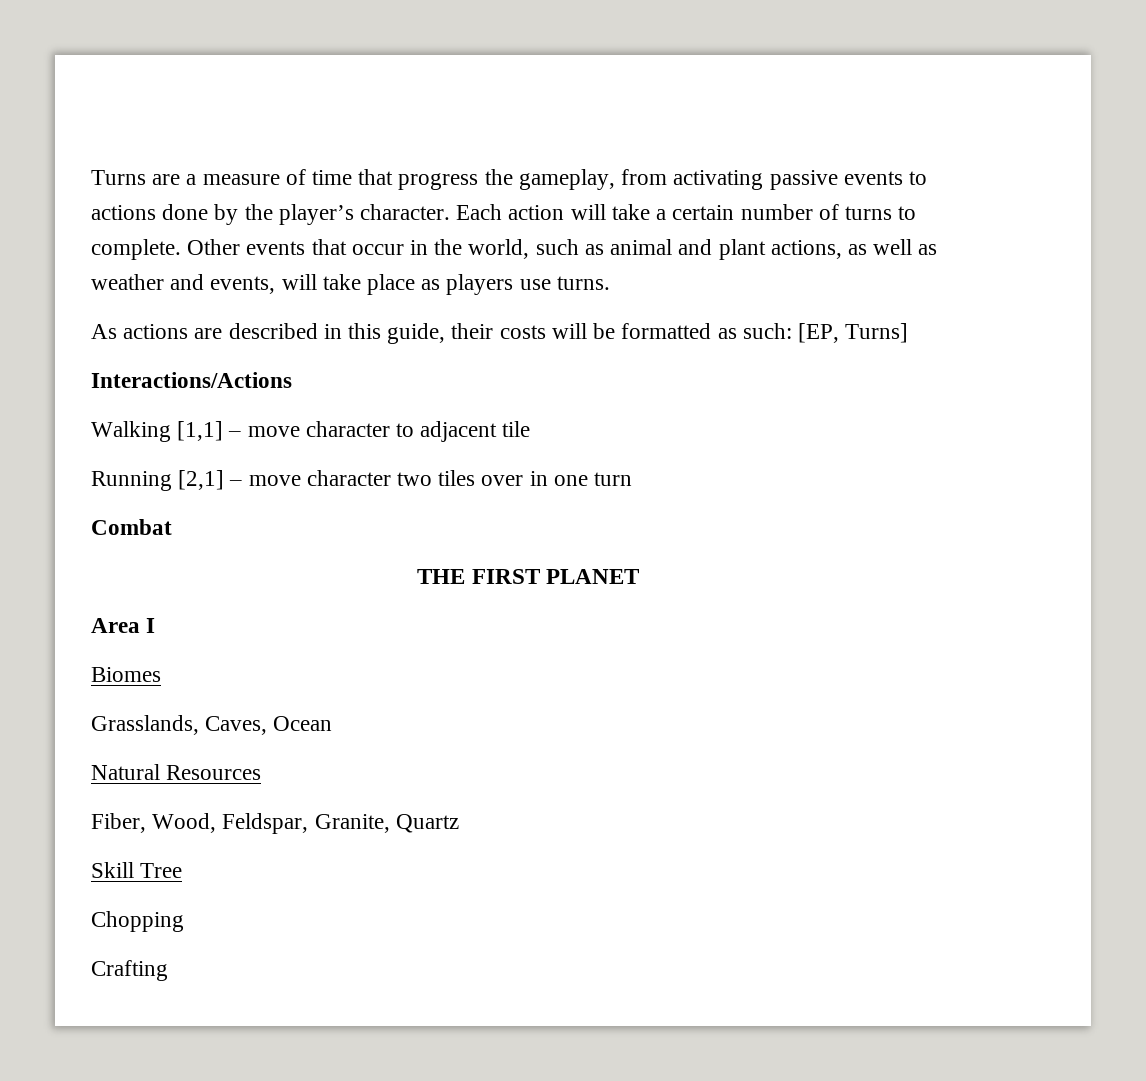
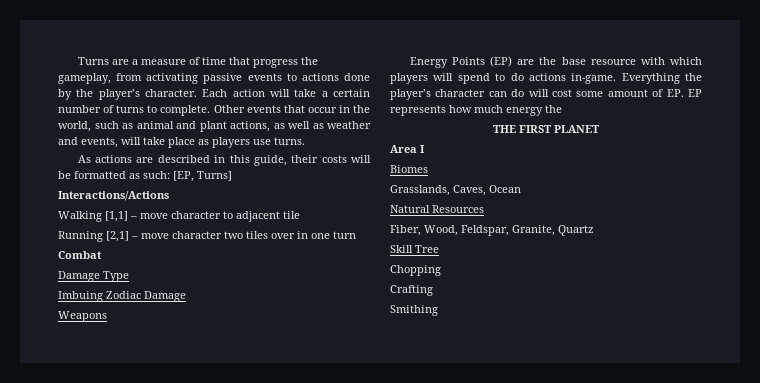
(172, 527) none -> [58,271,129,282] [58,291,186,302] [58,311,107,322] [409,56,702,68] [390,73,702,84] [390,89,702,100] [390,105,562,116] // Damage Type // Imbuing Zodiac Damage // Weapons // Energy Points (EP) are the base resource with which players will spend to do actions in-game. Everything the player’s character can do will cost some amount of EP. EP represents how much energy the
(168, 970) none -> [390,305,438,316] // Smithing

